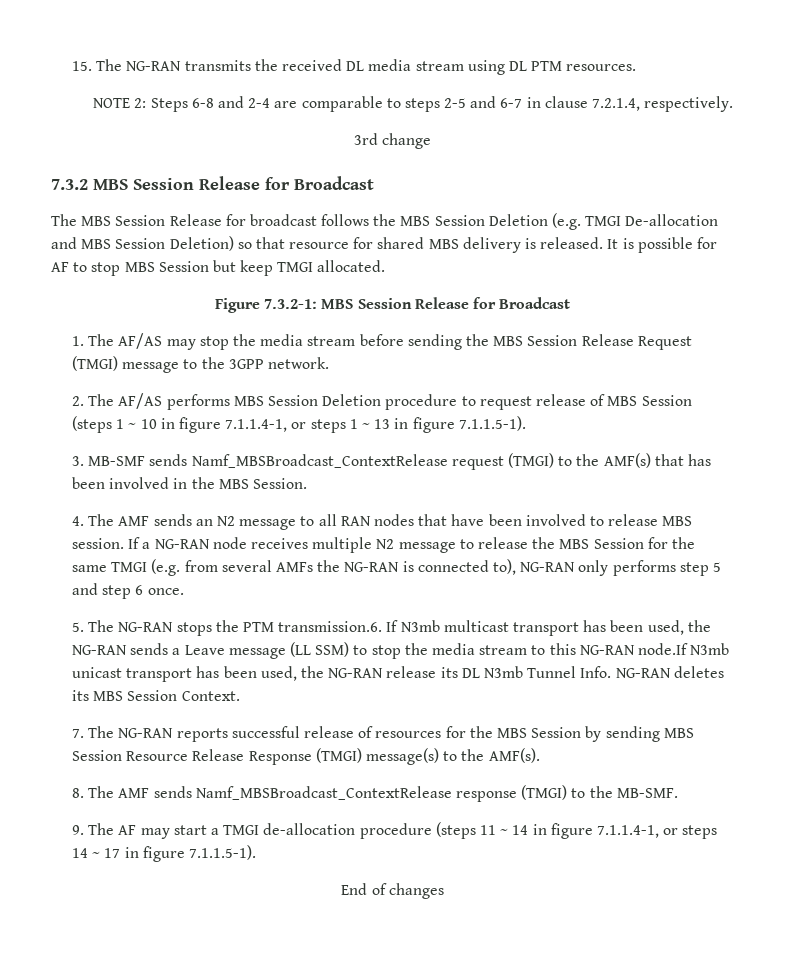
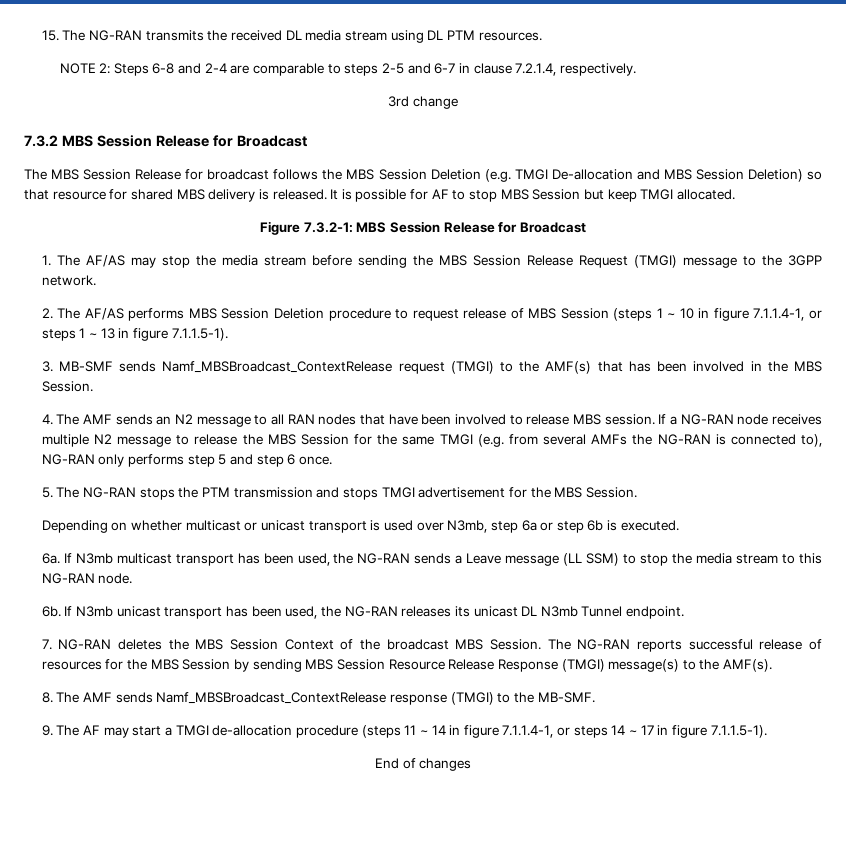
[278,621,383,632] transmission.6. -> [233,487,637,500] [41,520,679,533] [41,553,60,564] transmission and stops TMGI advertisement for the MBS Session. // Depending on whether multicast or unicast transport is used over N3mb, step 6a or step 6b is executed. // 6a.
[637,643,688,655] node.If -> [98,573,133,584] [41,606,73,617] node. // 6b. If
[386,666,458,678] release its -> [401,606,518,617] releases its unicast
[580,666,612,678] Info. -> [626,606,685,619] [41,639,52,650] endpoint. // 7.
[72,690,240,701] [72,729,85,738] its MBS Session Context. // 7. -> [168,639,542,650] the MBS Session Context of the broadcast MBS Session.

